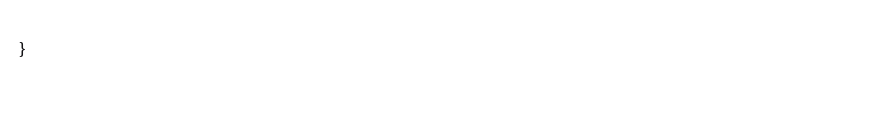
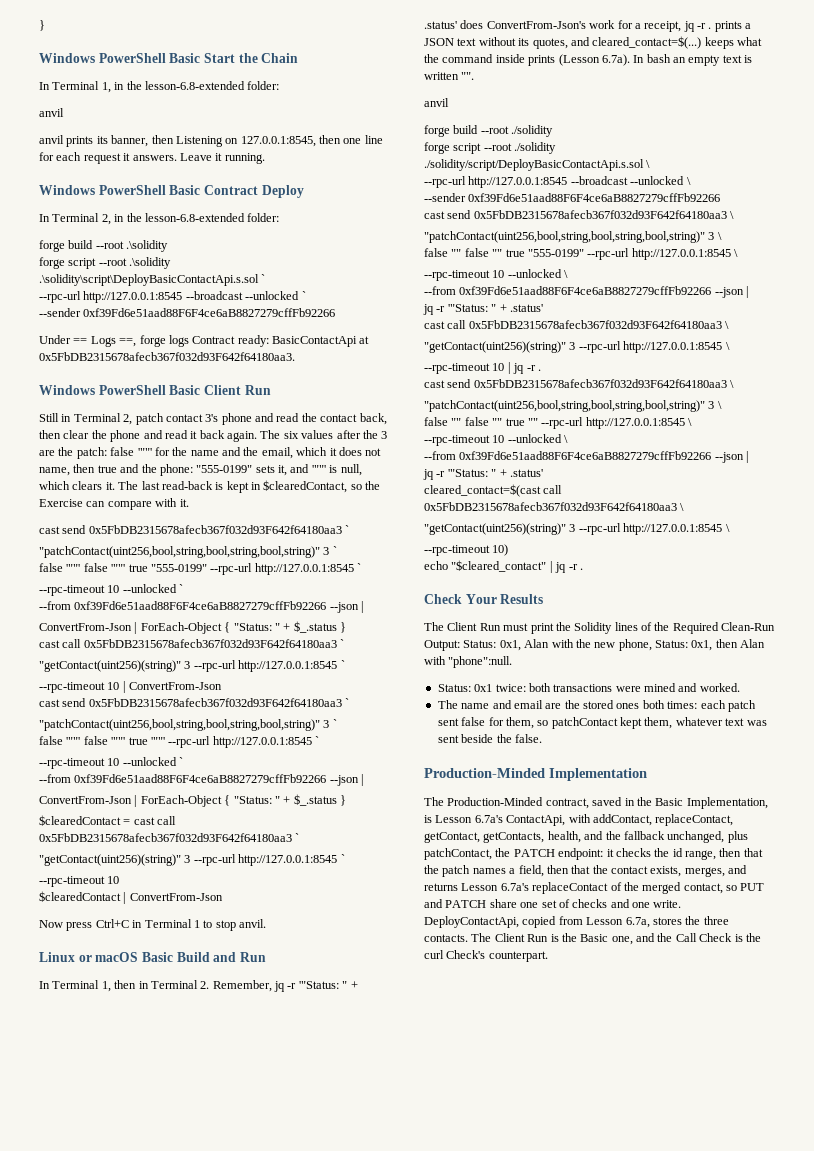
[19,42,26,57] } -> [39,20,45,31] [39,53,299,63] [39,81,280,93] [39,108,64,117] [39,135,383,147] [39,152,265,164] [39,185,304,198] [39,213,280,225] [39,240,169,252] [39,257,172,269] [39,274,266,286] [39,291,306,303] [39,308,336,317] [39,335,370,347] [39,352,295,361] [39,385,271,395] [39,413,387,425] [39,430,388,442] [39,447,382,459] [39,464,362,476] [39,480,381,493] [39,498,189,510] [39,525,350,534] [39,546,337,558] [39,563,361,575] [39,584,184,596] [39,601,365,613] [39,621,346,634] [39,639,345,648] [39,660,345,672] [39,681,223,693] [39,698,350,707] [39,719,337,731] [39,736,319,748] [39,757,184,769] [39,774,365,786] [39,794,346,807] [39,815,177,826] [39,833,300,842] [39,854,345,866] [39,876,120,887] [39,891,223,904] [39,919,266,931] [39,952,266,962] [39,980,358,992] [424,20,752,32] [424,36,762,49] [424,54,753,66] [424,72,475,80] [424,98,449,107] [424,125,554,137] [424,142,557,154] [424,159,651,171] [424,176,691,188] [424,193,721,202] [424,210,735,219] [424,231,722,243] [424,248,738,260] [424,269,569,281] [424,286,750,298] [423,304,543,315] [424,320,730,329] [424,341,730,353] [424,362,541,374] [424,379,735,388] [424,400,722,412] [424,417,692,429] [424,434,569,446] [424,451,750,463] [423,469,543,480] [424,484,563,497] [424,502,685,511] [424,523,730,535] [424,544,509,556] [424,560,583,573] [424,594,544,604] [424,622,776,634] [424,639,766,651] [424,656,513,668] [437,683,740,692] [437,700,756,712] [437,717,767,729] [437,734,542,743] [424,768,647,781] [424,797,768,809] [424,814,734,826] [424,831,748,843] [424,848,763,860] [424,865,748,877] [424,882,765,894] [424,899,682,908] [424,916,729,928] [424,933,761,945] [424,950,548,962] } // Windows PowerShell Basic Start the Chain // In Terminal 1, in the lesson-6.8-extended folder: // anvil // anvil prints its banner, then Listening on 127.0.0.1:8545, then one line for each request it answers. Leave it running. // Windows PowerShell Basic Contract Deploy // In Terminal 2, in the lesson-6.8-extended folder: // forge build --root .\solidity // forge script --root .\solidity .\solidity\script\DeployBasicContactApi.s.sol ` // --rpc-url http://127.0.0.1:8545 --broadcast --unlocked ` // --sender 0xf39Fd6e51aad88F6F4ce6aB8827279cffFb92266 // Under == Logs ==, forge logs Contract ready: BasicContactApi at 0x5FbDB2315678afecb367f032d93F642f64180aa3. // Windows PowerShell Basic Client Run // Still in Terminal 2, patch contact 3's phone and read the contact back, then clear the phone and read it back again. The six values after the 3 are the patch: false '""' for the name and the email, which it does not name, then true and the phone: "555-0199" sets it, and '""' is null, which clears it. The last read-back is kept in $clearedContact, so the Exercise can compare with it. // cast send 0x5FbDB2315678afecb367f032d93F642f64180aa3 ` // "patchContact(uint256,bool,string,bool,string,bool,string)" 3 ` // false '""' false '""' true "555-0199" --rpc-url http://127.0.0.1:8545 ` // --rpc-timeout 10 --unlocked ` // --from 0xf39Fd6e51aad88F6F4ce6aB8827279cffFb92266 --json | // ConvertFrom-Json | ForEach-Object { "Status: " + $_.status } // cast call 0x5FbDB2315678afecb367f032d93F642f64180aa3 ` // "getContact(uint256)(string)" 3 --rpc-url http://127.0.0.1:8545 ` // --rpc-timeout 10 | ConvertFrom-Json // cast send 0x5FbDB2315678afecb367f032d93F642f64180aa3 ` // "patchContact(uint256,bool,string,bool,string,bool,string)" 3 ` // false '""' false '""' true '""' --rpc-url http://127.0.0.1:8545 ` // --rpc-timeout 10 --unlocked ` // --from 0xf39Fd6e51aad88F6F4ce6aB8827279cffFb92266 --json | // ConvertFrom-Json | ForEach-Object { "Status: " + $_.status } // $clearedContact = cast call 0x5FbDB2315678afecb367f032d93F642f64180aa3 ` // "getContact(uint256)(string)" 3 --rpc-url http://127.0.0.1:8545 ` // --rpc-timeout 10 // $clearedContact | ConvertFrom-Json // Now press Ctrl+C in Terminal 1 to stop anvil. // Linux or macOS Basic Build and Run // In Terminal 1, then in Terminal 2. Remember, jq -r '"Status: " + .status' does ConvertFrom-Json's work for a receipt, jq -r . prints a JSON text without its quotes, and cleared_contact=$(...) keeps what the command inside prints (Lesson 6.7a). In bash an empty text is written "". // anvil // forge build --root ./solidity // forge script --root ./solidity ./solidity/script/DeployBasicContactApi.s.sol \ // --rpc-url http://127.0.0.1:8545 --broadcast --unlocked \ // --sender 0xf39Fd6e51aad88F6F4ce6aB8827279cffFb92266 // cast send 0x5FbDB2315678afecb367f032d93F642f64180aa3 \ // "patchContact(uint256,bool,string,bool,string,bool,string)" 3 \ // false "" false "" true "555-0199" --rpc-url http://127.0.0.1:8545 \ // --rpc-timeout 10 --unlocked \ // --from 0xf39Fd6e51aad88F6F4ce6aB8827279cffFb92266 --json | // jq -r '"Status: " + .status' // cast call 0x5FbDB2315678afecb367f032d93F642f64180aa3 \ // "getContact(uint256)(string)" 3 --rpc-url http://127.0.0.1:8545 \ // --rpc-timeout 10 | jq -r . // cast send 0x5FbDB2315678afecb367f032d93F642f64180aa3 \ // "patchContact(uint256,bool,string,bool,string,bool,string)" 3 \ // false "" false "" true "" --rpc-url http://127.0.0.1:8545 \ // --rpc-timeout 10 --unlocked \ // --from 0xf39Fd6e51aad88F6F4ce6aB8827279cffFb92266 --json | // jq -r '"Status: " + .status' // cleared_contact=$(cast call 0x5FbDB2315678afecb367f032d93F642f64180aa3 \ // "getContact(uint256)(string)" 3 --rpc-url http://127.0.0.1:8545 \ // --rpc-timeout 10) // echo "$cleared_contact" | jq -r . // Check Your Results // The Client Run must print the Solidity lines of the Required Clean-Run Output: Status: 0x1, Alan with the new phone, Status: 0x1, then Alan with "phone":null. // Status: 0x1 twice: both transactions were mined and worked. // The name and email are the stored ones both times: each patch sent false for them, so patchContact kept them, whatever text was sent beside the false. // Production-Minded Implementation // The Production-Minded contract, saved in the Basic Implementation, is Lesson 6.7a's ContactApi, with addContact, replaceContact, getContact, getContacts, health, and the fallback unchanged, plus patchContact, the PATCH endpoint: it checks the id range, then that the patch names a field, then that the contact exists, merges, and returns Lesson 6.7a's replaceContact of the merged contact, so PUT and PATCH share one set of checks and one write. DeployContactApi, copied from Lesson 6.7a, stores the three contacts. The Client Run is the Basic one, and the Call Check is the curl Check's counterpart.

